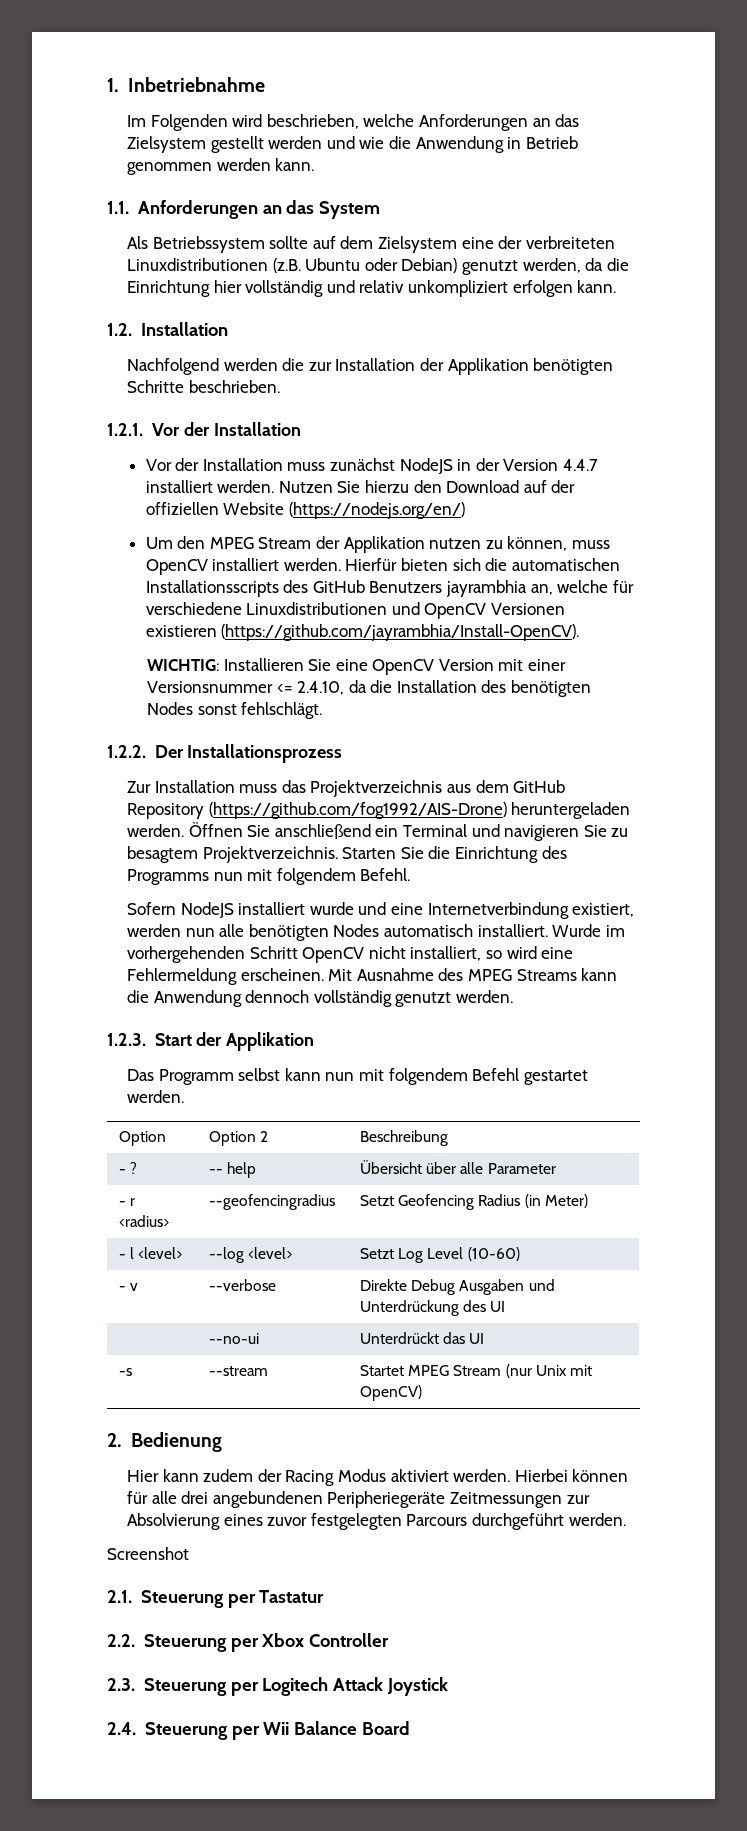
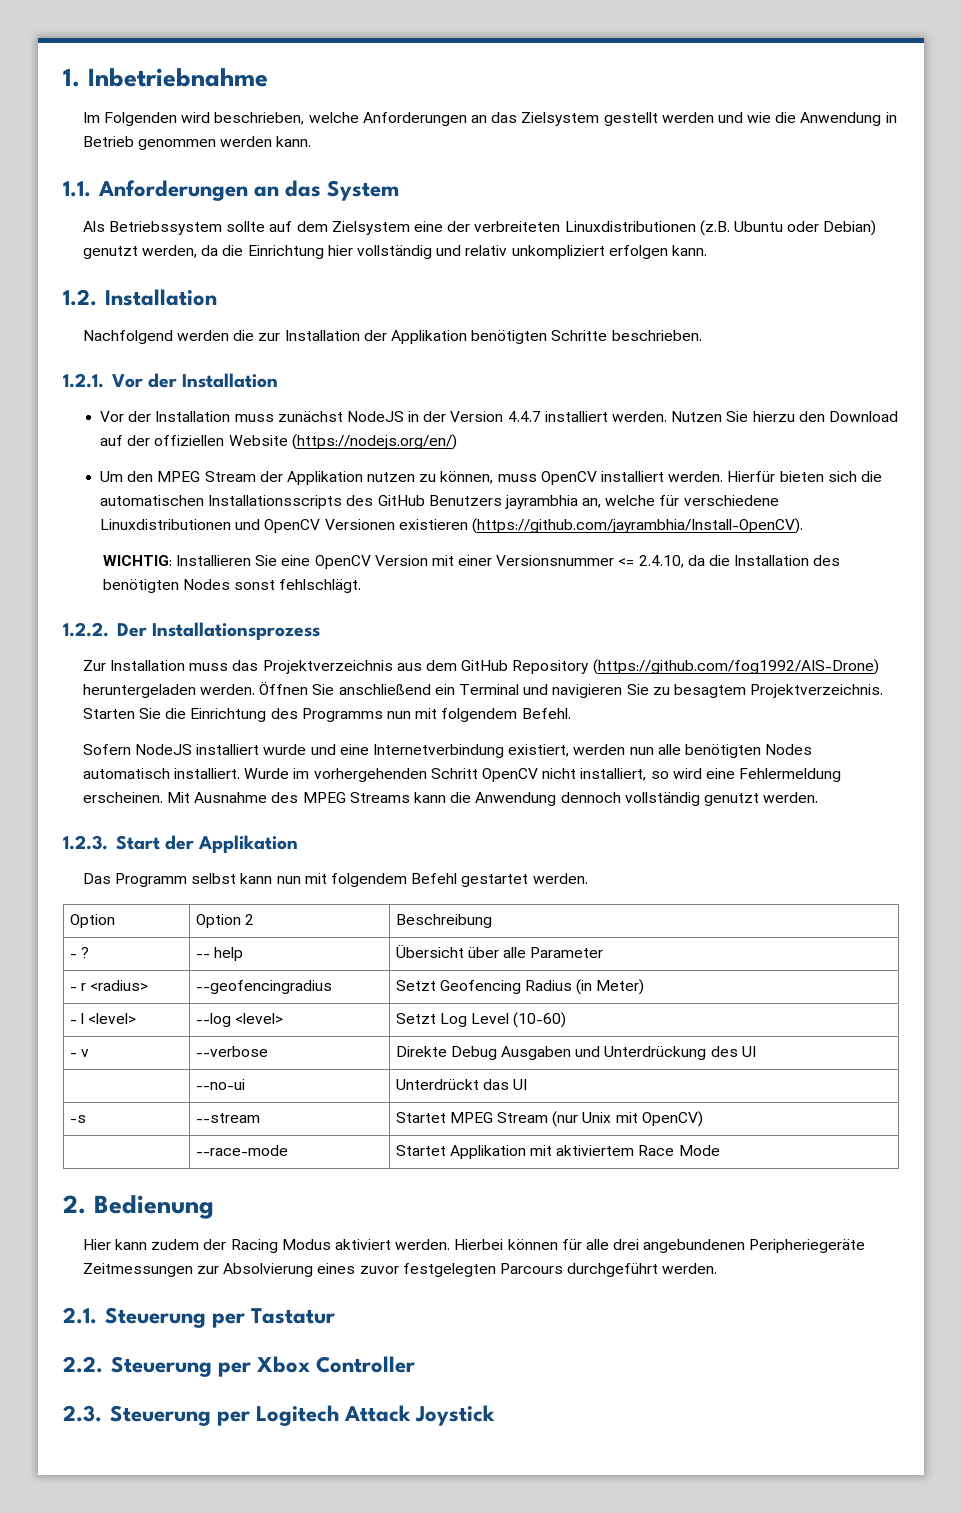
(423, 1393) none -> [195,1145,288,1156] [395,1145,720,1159] // | --race-mode | Startet Applikation mit aktiviertem Race Mode
[107,1547,189,1560] // Screenshot -> (718, 1268) none
[107,1721,411,1740] // 2.4. Steuerung per Wii Balance Board -> (496, 1415) none

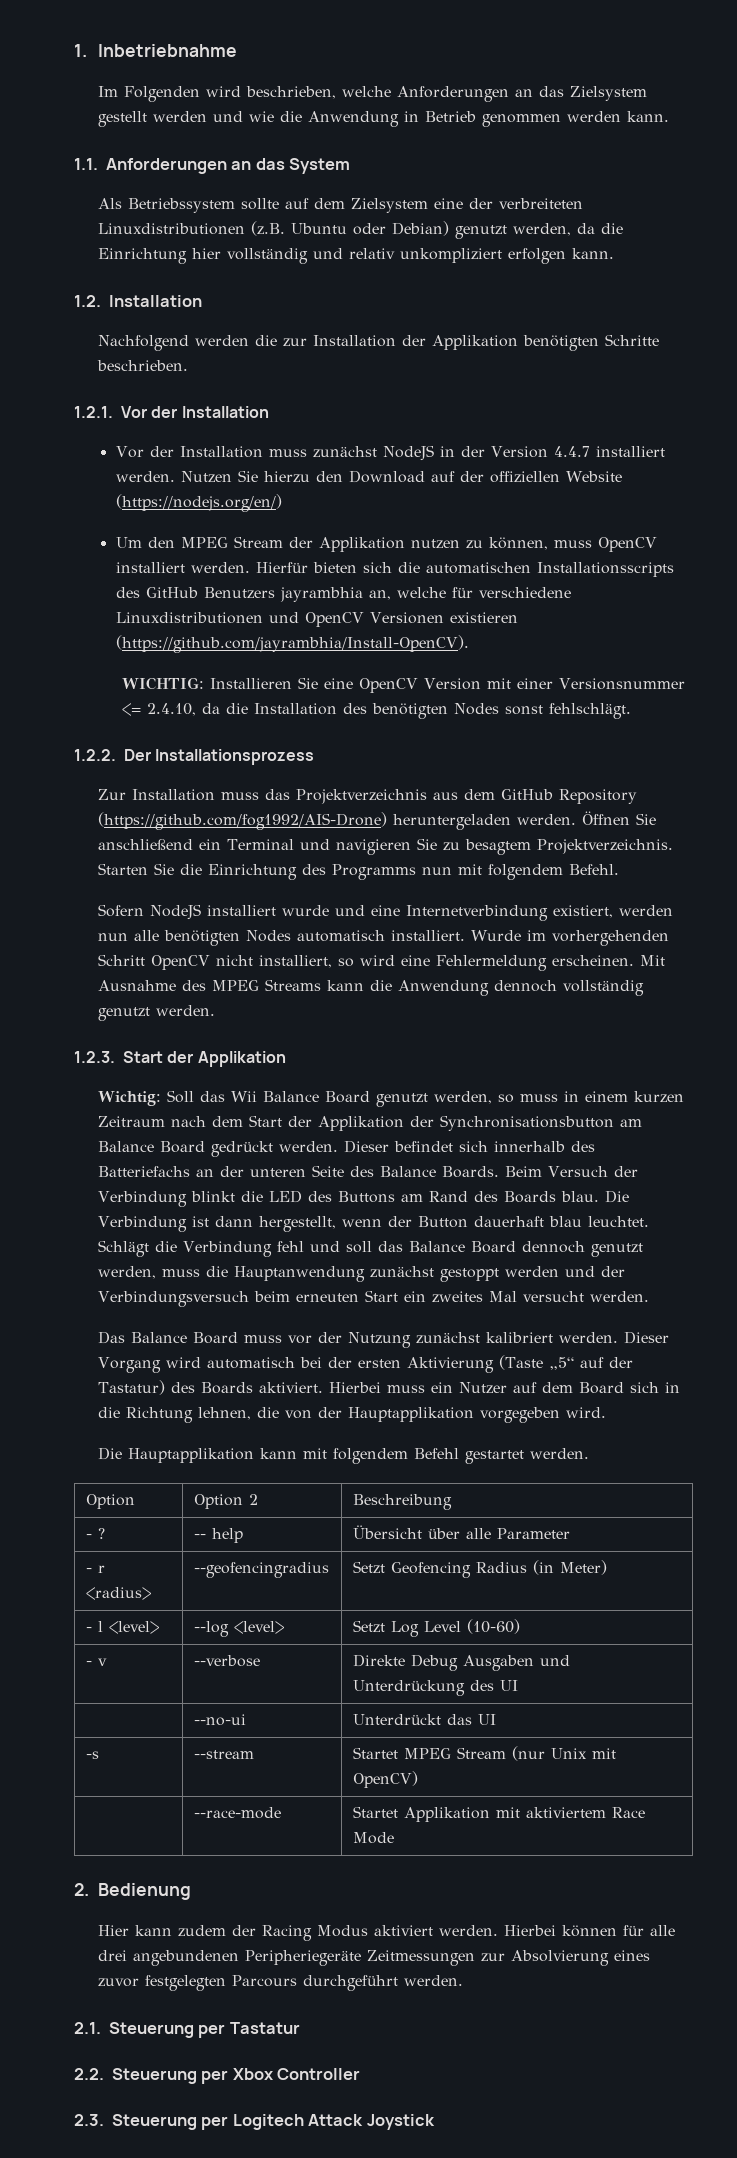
[82,873,301,887] Das Programm selbst kann nun -> [98,1090,685,1107] [98,1115,643,1131] [98,1140,596,1157] [98,1165,638,1178] [98,1190,629,1207] [98,1216,649,1232] [98,1240,643,1257] [98,1266,626,1282] [98,1290,649,1307] [98,1331,670,1348] [98,1355,633,1373] [98,1380,680,1395] [98,1407,607,1423] [98,1447,298,1463] Wichtig: Soll das Wii Balance Board genutzt werden, so muss in einem kurzen Zeitraum nach dem Start der Applikation der Synchronisationsbutton am Balance Board gedrückt werden. Dieser befindet sich innerhalb des Batteriefachs an der unteren Seite des Balance Boards. Beim Versuch der Verbindung blinkt die LED des Buttons am Rand des Boards blau. Die Verbindung ist dann hergestellt, wenn der Button dauerhaft blau leuchtet. Schlägt die Verbindung fehl und soll das Balance Board dennoch genutzt werden, muss die Hauptanwendung zunächst gestoppt werden und der Verbindungsversuch beim erneuten Start ein zweites Mal versucht werden. // Das Balance Board muss vor der Nutzung zunächst kalibriert werden. Dieser Vorgang wird automatisch bei der ersten Aktivierung (Taste „5“ auf der Tastatur) des Boards aktiviert. Hierbei muss ein Nutzer auf dem Board sich in die Richtung lehnen, die von der Hauptapplikation vorgegeben wird. // Die Hauptapplikation kann

